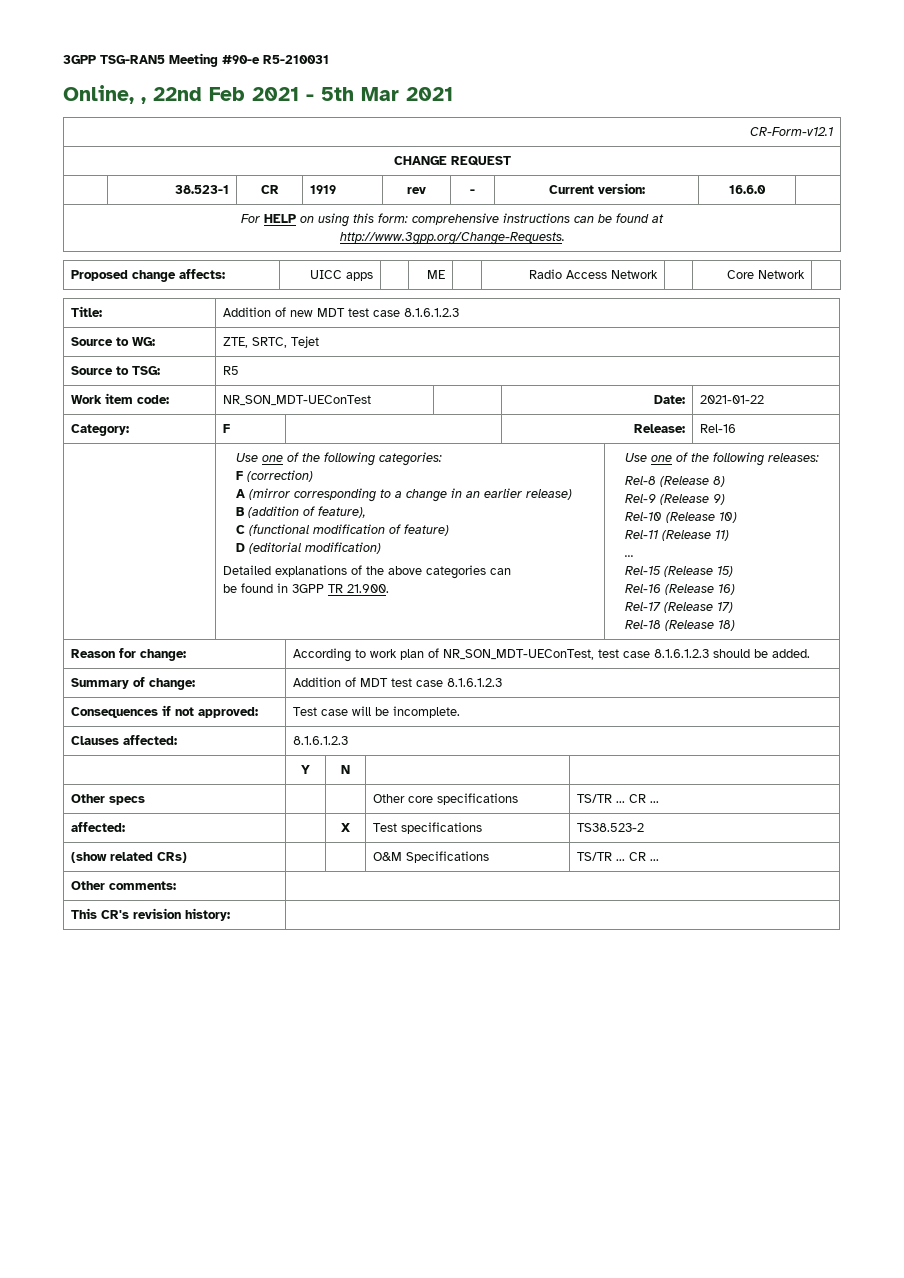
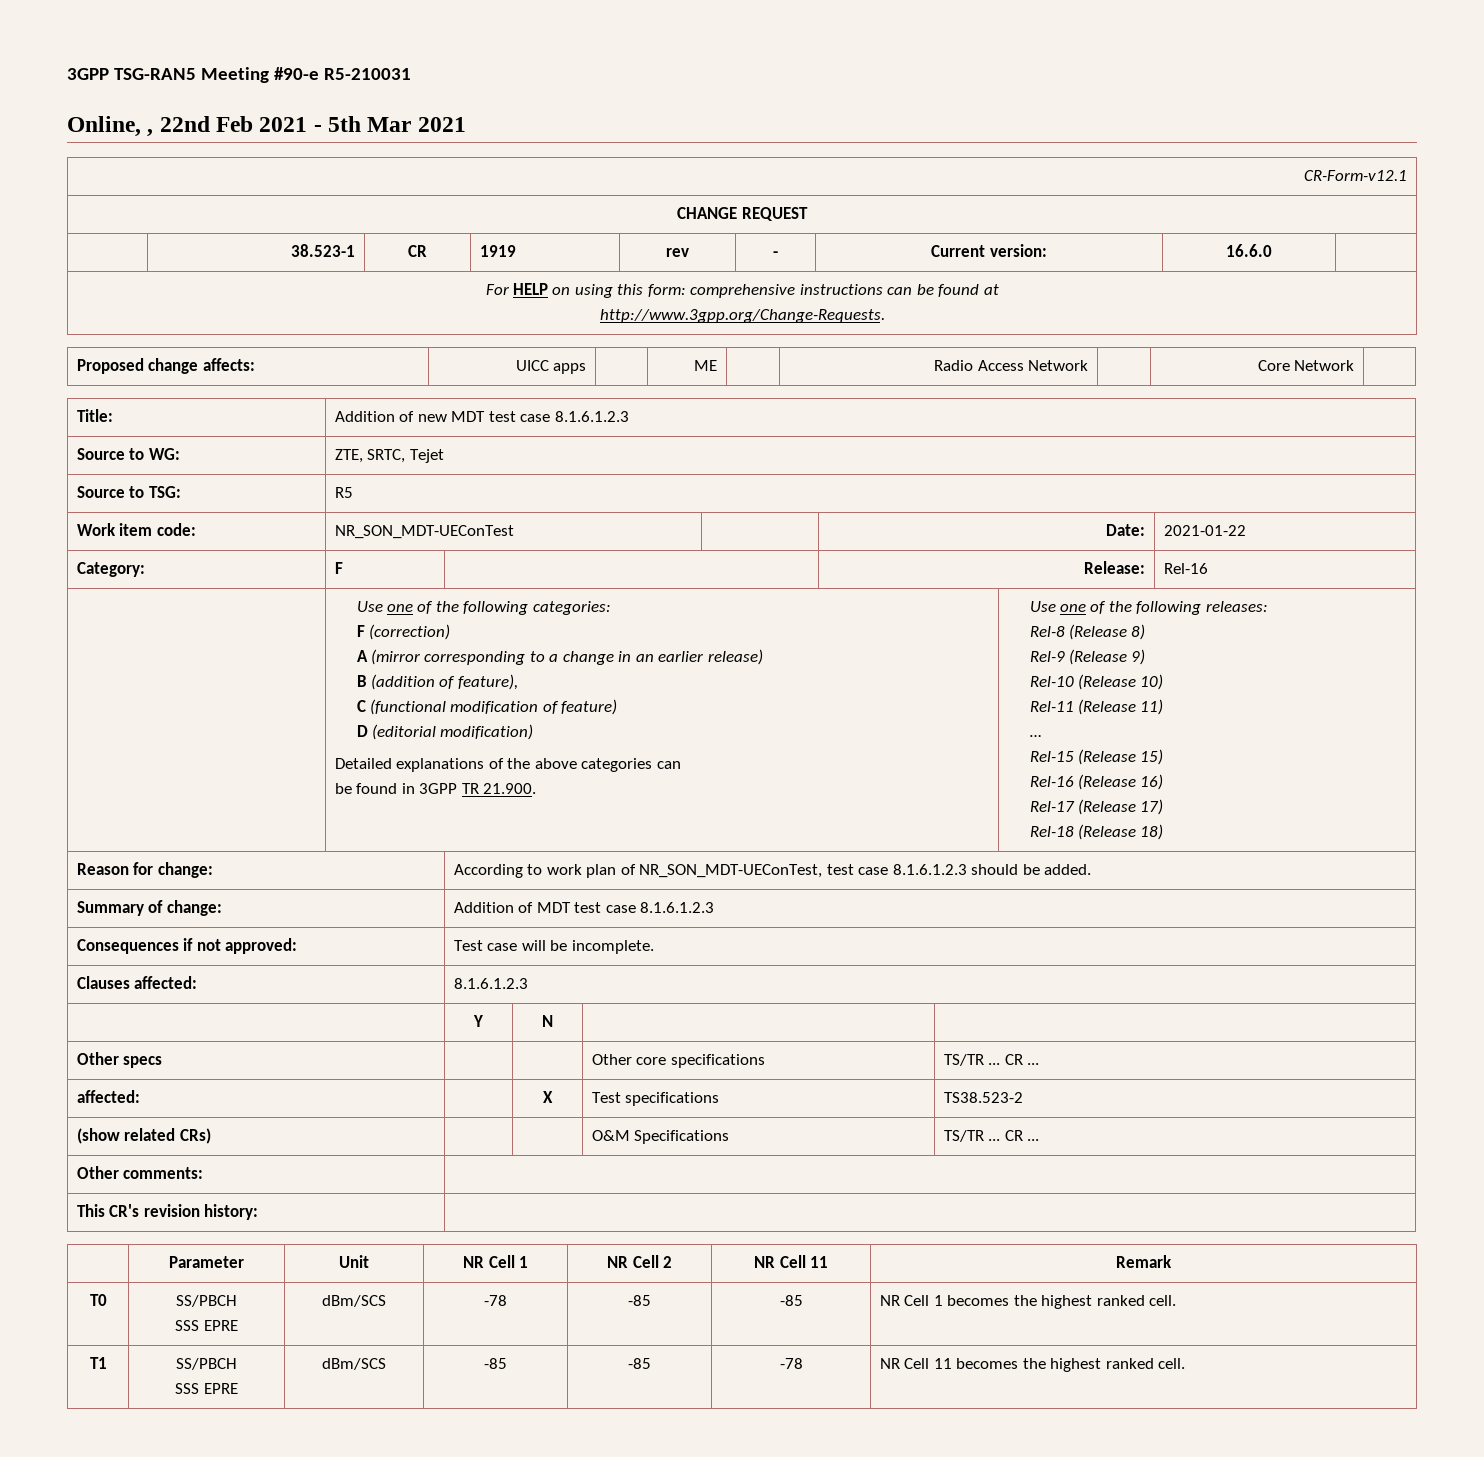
(231, 914) none -> [169,1256,244,1268] [339,1255,369,1268] [463,1255,528,1268] [607,1255,672,1268] [754,1255,828,1268] [1116,1255,1172,1268] [89,1294,107,1306] [176,1295,237,1307] [175,1320,238,1331] [322,1295,386,1307] [484,1295,507,1306] [628,1295,651,1306] [779,1295,803,1306] [879,1295,1177,1309] [89,1357,107,1369] [176,1358,237,1370] [175,1383,238,1394] [322,1358,386,1370] [484,1358,507,1369] [628,1358,651,1369] [779,1358,803,1369] [879,1358,1186,1372] // | Parameter | Unit | NR Cell 1 | NR Cell 2 | NR Cell 11 | Remark // T0 | SS/PBCH // SSS EPRE | dBm/SCS | -78 | -85 | -85 | NR Cell 1 becomes the highest ranked cell. // T1 | SS/PBCH // SSS EPRE | dBm/SCS | -85 | -85 | -78 | NR Cell 11 becomes the highest ranked cell.

